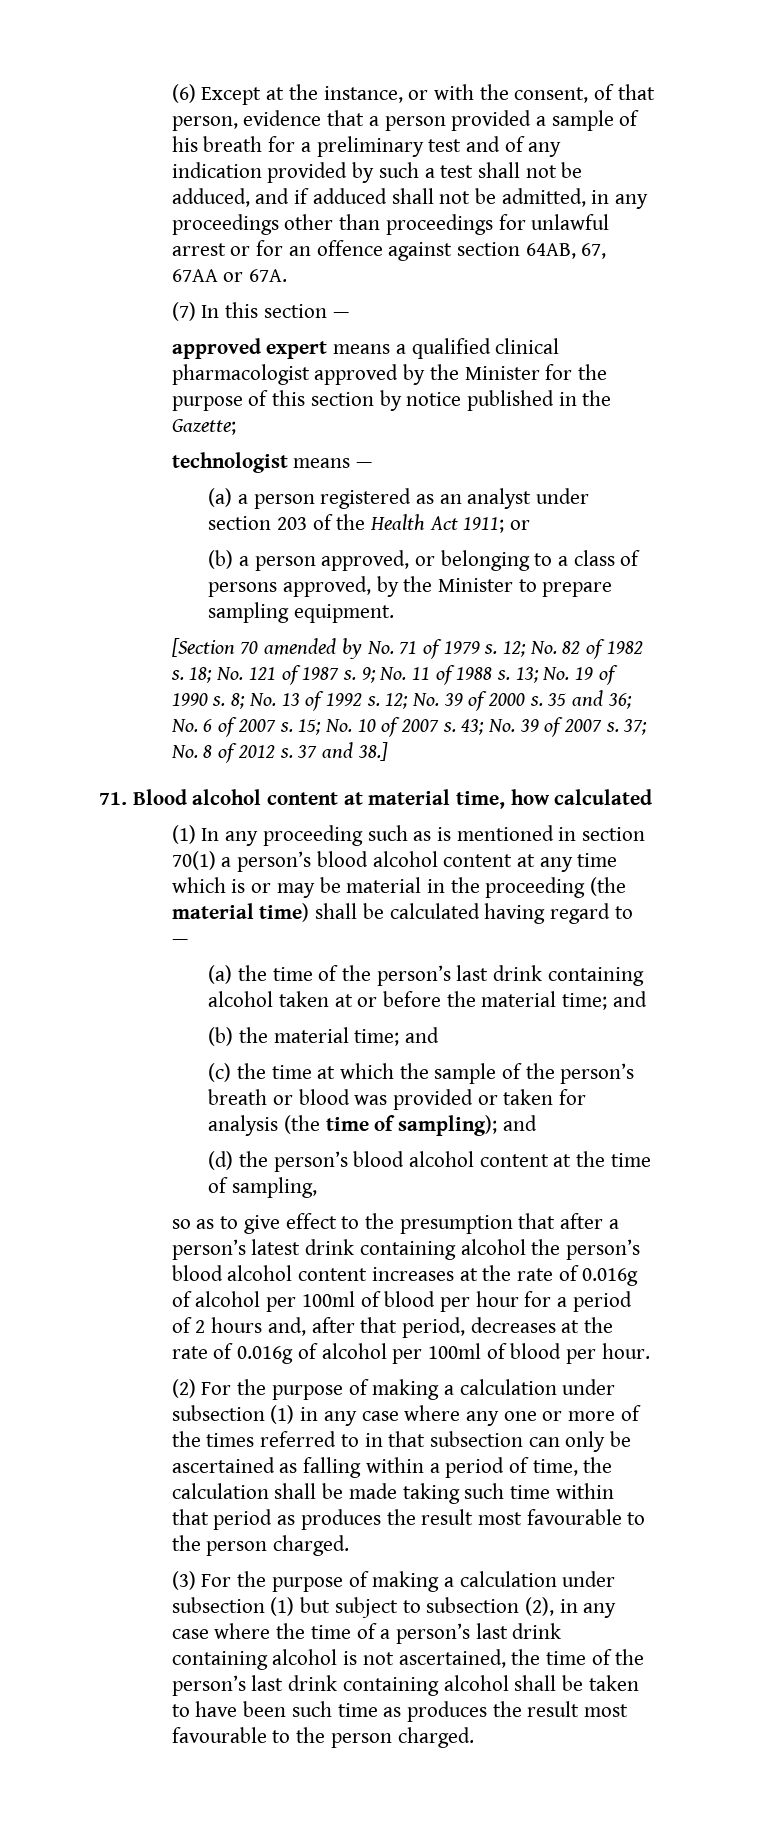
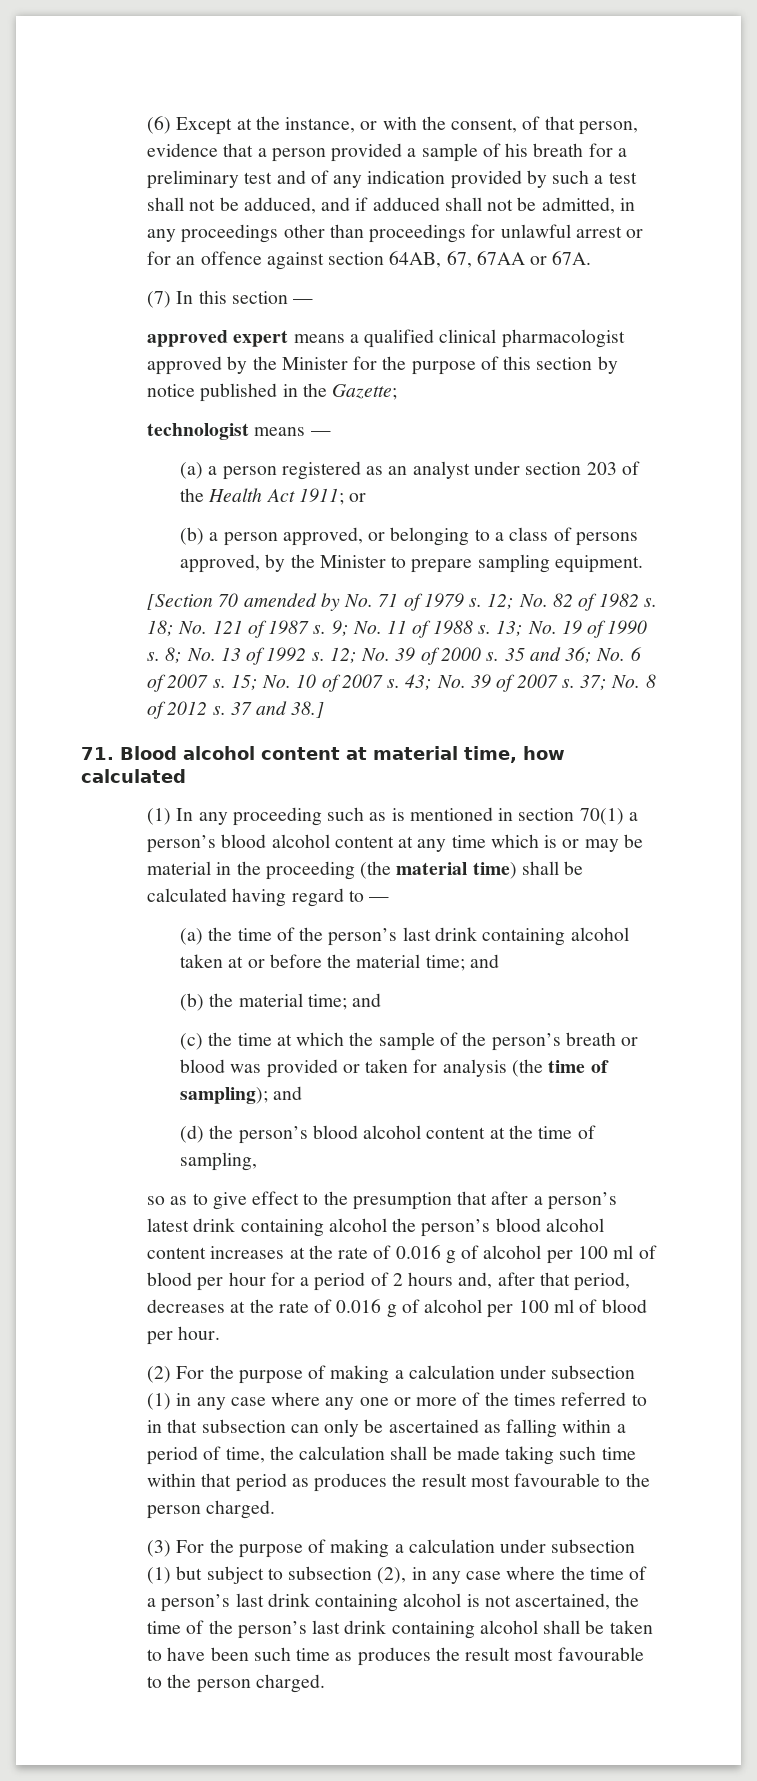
[582,1268,639,1286] [171,1291,355,1312] 0.016g of alcohol per 100ml -> [395,1245,634,1264] 0.016 g of alcohol per 100 ml
[237,1343,481,1364] 0.016g of alcohol per 100ml -> [336,1299,575,1318] 0.016 g of alcohol per 100 ml

